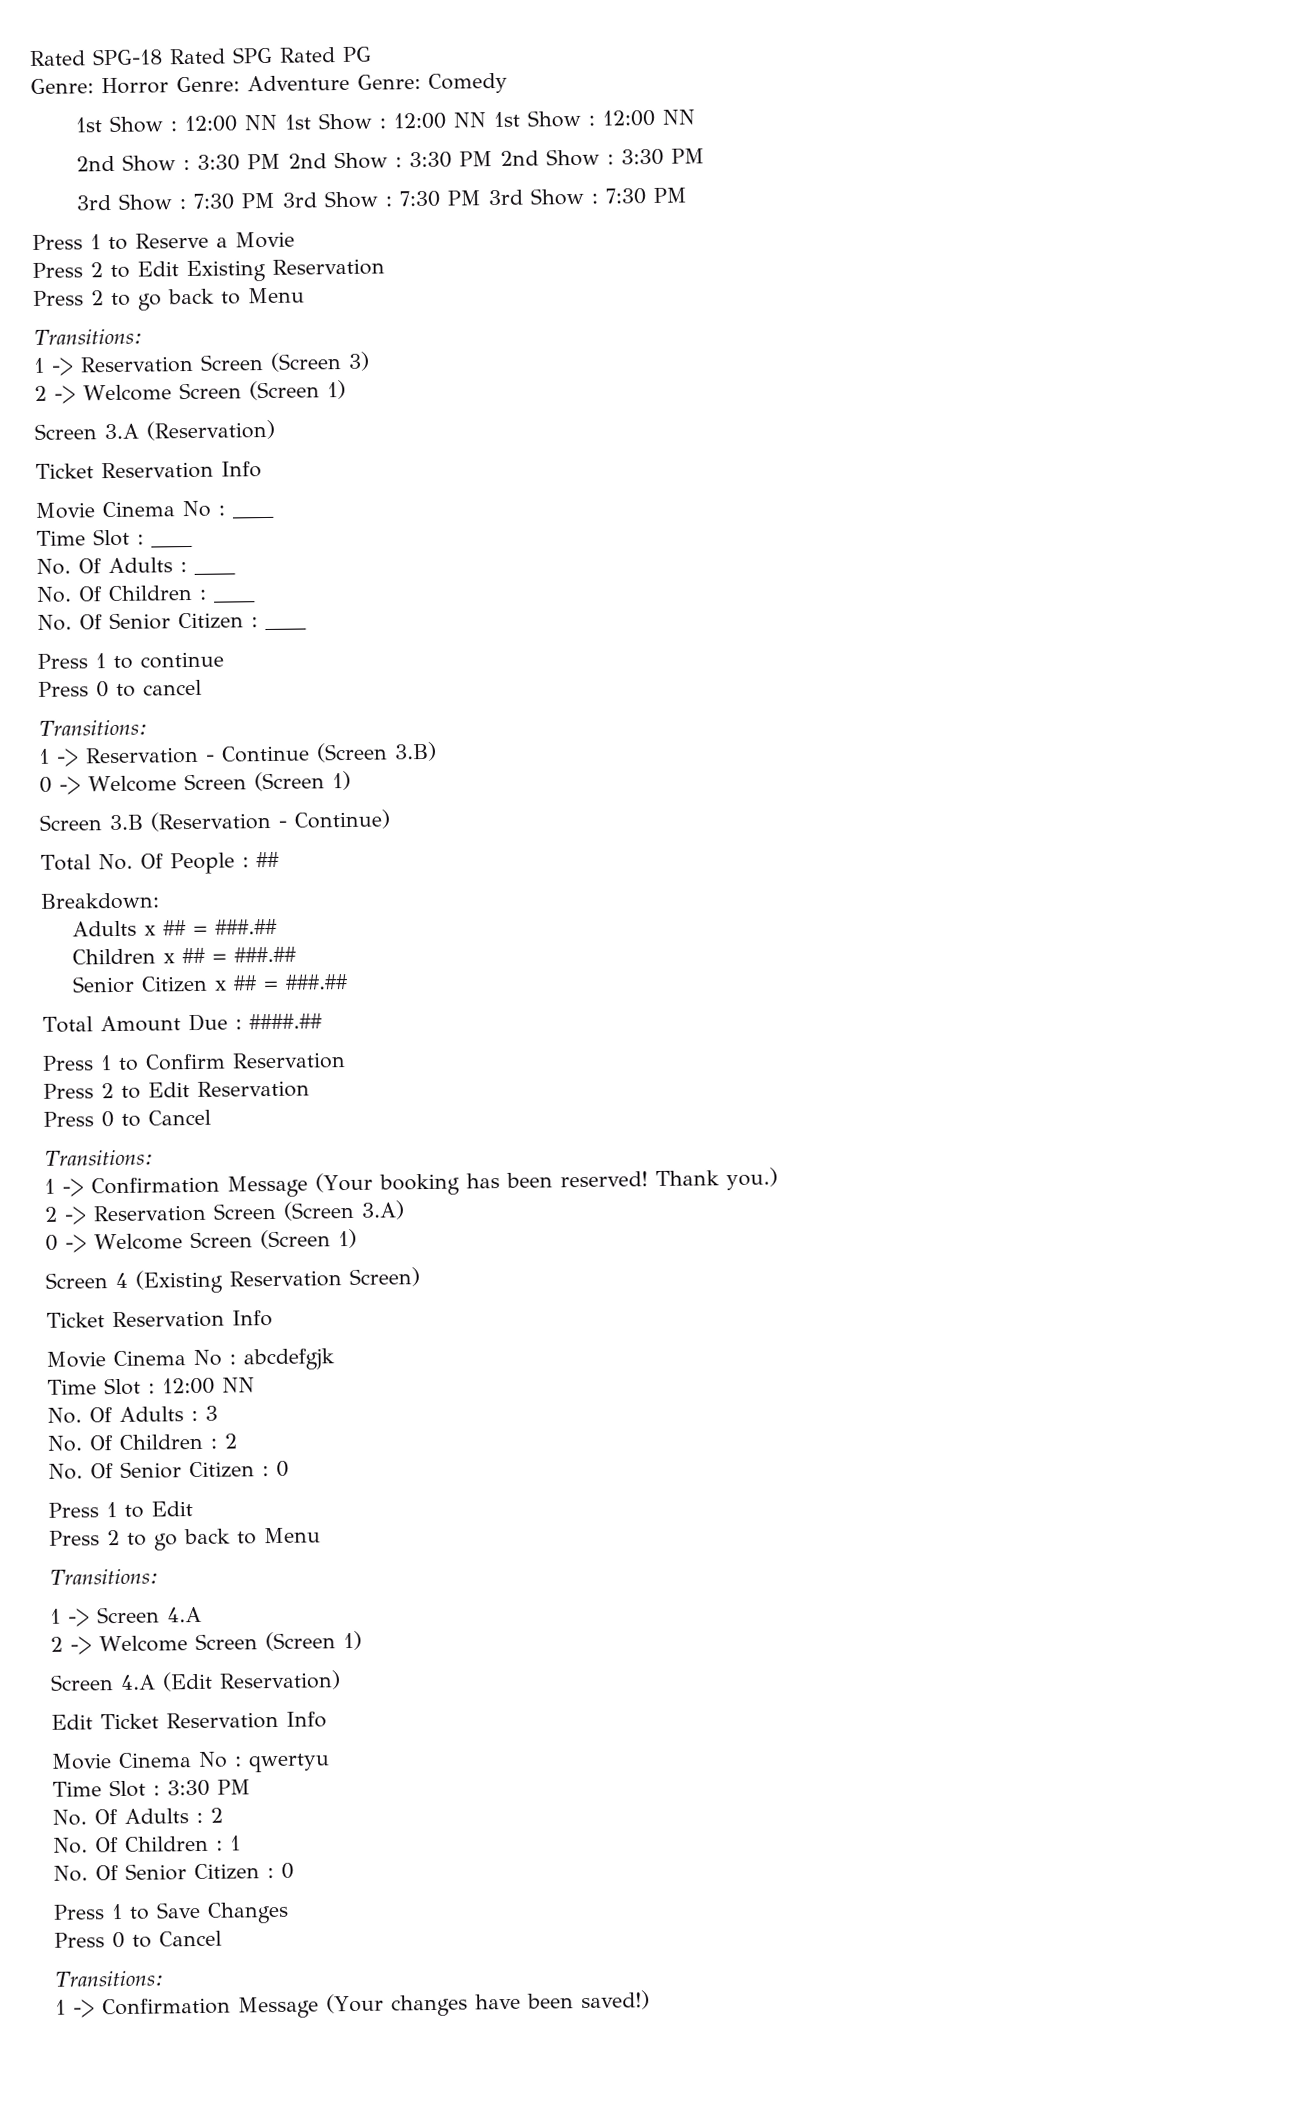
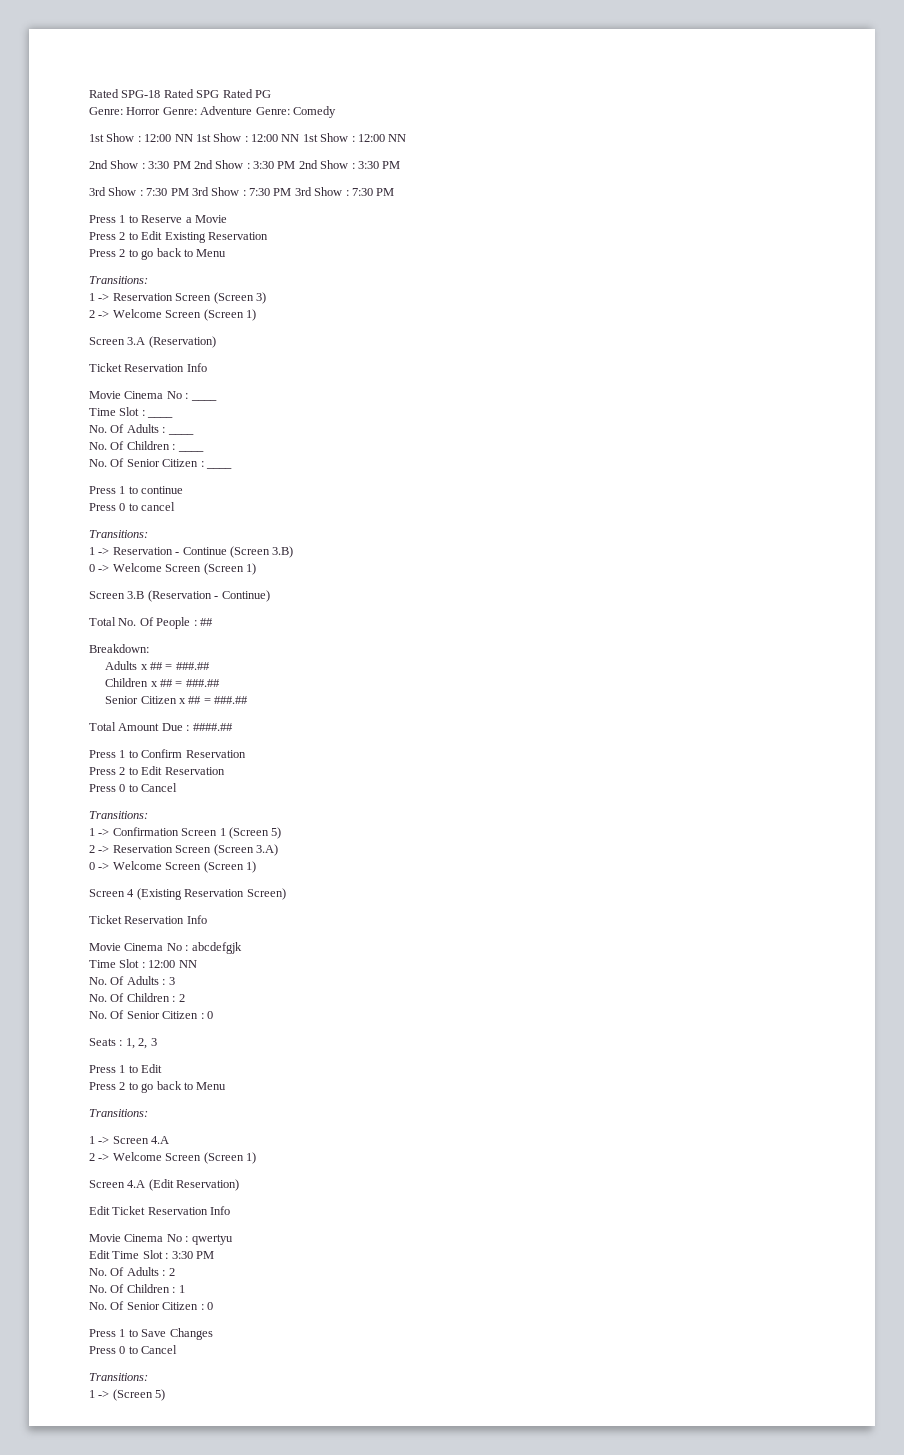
[227,1167,778,1198] Message (Your booking has been reserved! Thank you.) -> [181,827,282,839] Screen 1 (Screen 5)
(289, 1468) none -> [89,1038,157,1049] // Seats : 1, 2, 3
(330, 1763) none -> [89,1250,110,1259] Edit
[102,1990,650,2019] Confirmation Message (Your changes have been saved!) -> [112,1389,166,1401] (Screen 5)

